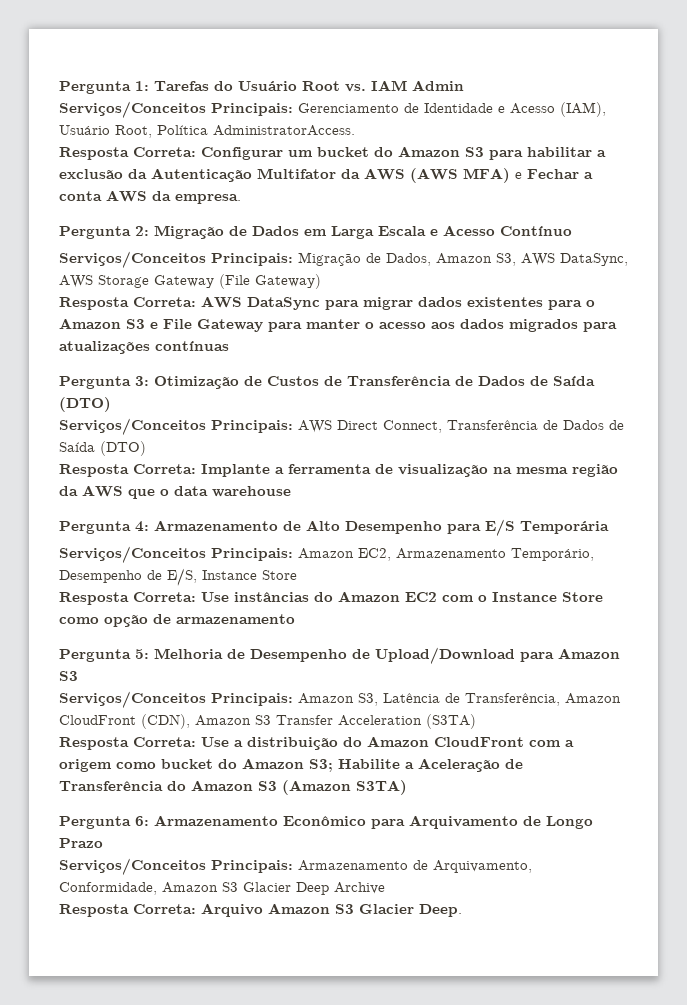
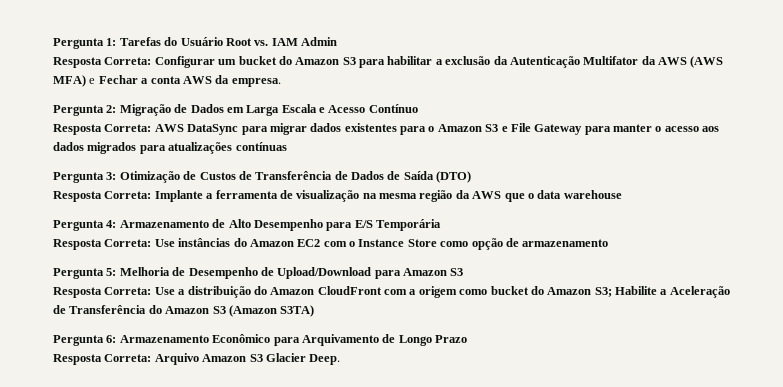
[59,101,606,118] [59,125,355,138] // Serviços/Conceitos Principais: Gerenciamento de Identidade e Acesso (IAM), Usuário Root, Política AdministratorAccess. -> (337, 41) none
[59,251,628,268] [59,274,321,289] // Serviços/Conceitos Principais: Migração de Dados, Amazon S3, AWS DataSync, AWS Storage Gateway (File Gateway) -> (418, 108) none
[59,418,624,435] [59,441,146,456] // Serviços/Conceitos Principais: AWS Direct Connect, Transferência de Dados de Saída (DTO) -> (472, 177) none
[59,546,594,563] [59,568,297,586] // Serviços/Conceitos Principais: Amazon EC2, Armazenamento Temporário, Desempenho de E/S, Instance Store -> (441, 225) none
[59,691,621,708] [59,714,476,729] // Serviços/Conceitos Principais: Amazon S3, Latência de Transferência, Amazon CloudFront (CDN), Amazon S3 Transfer Acceleration (S3TA) -> (464, 272) none
[59,858,532,875] [59,882,385,895] // Serviços/Conceitos Principais: Armazenamento de Arquivamento, Conformidade, Amazon S3 Glacier Deep Archive -> (467, 339) none

